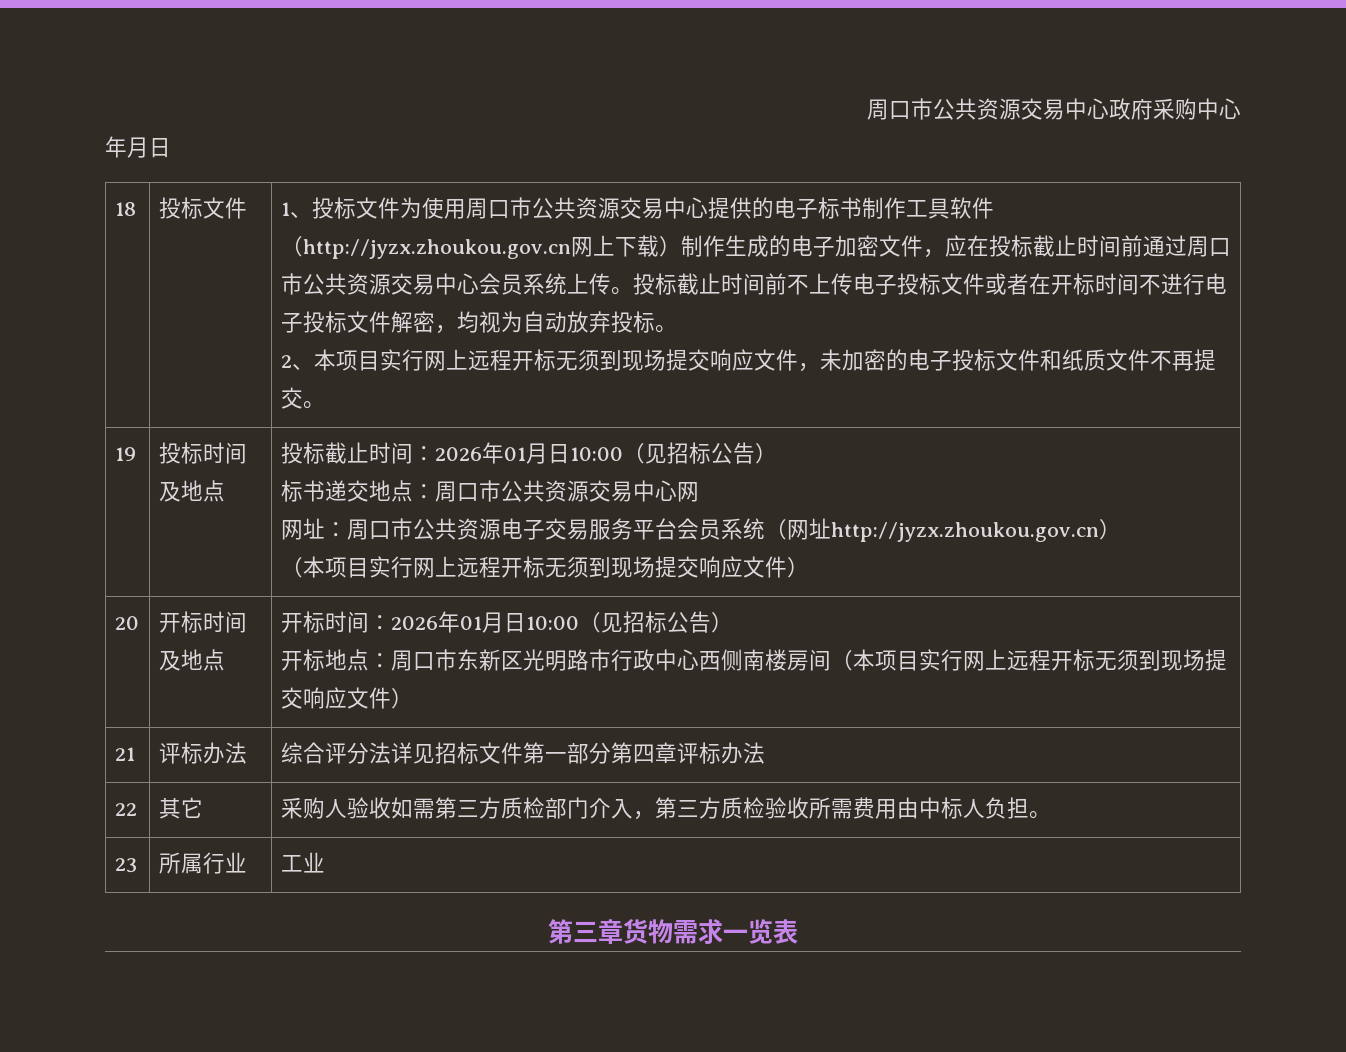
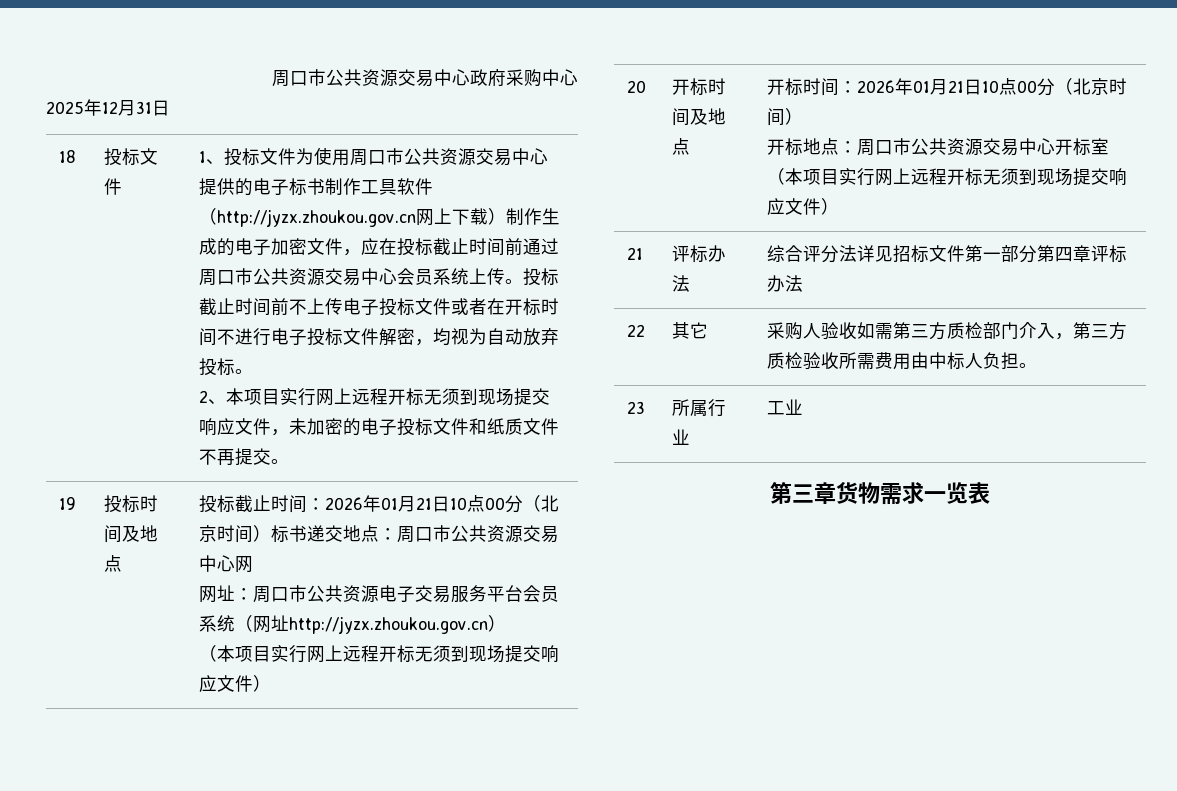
[105,136,149,158] 年月 -> [46,99,152,116] 2025年12月31
[547,442,777,464] 日10:00（见招标公告） // -> [415,495,559,513] [198,525,271,543] 21日10点00分（北京时间）
[503,611,711,633] 日10:00（见招标公告 -> [947,78,1127,96] [766,108,785,126] 21日10点00分（北京时间
[456,649,831,671] 东新区光明路市行政中心西侧南楼房间 -> [910,138,1109,156] 公共资源交易中心开标室

